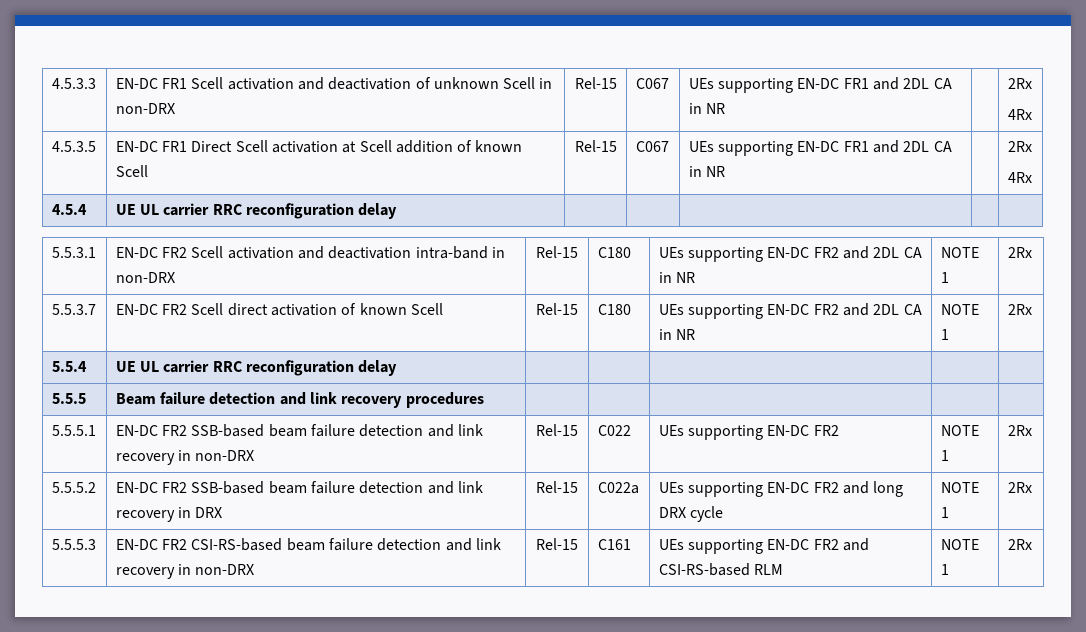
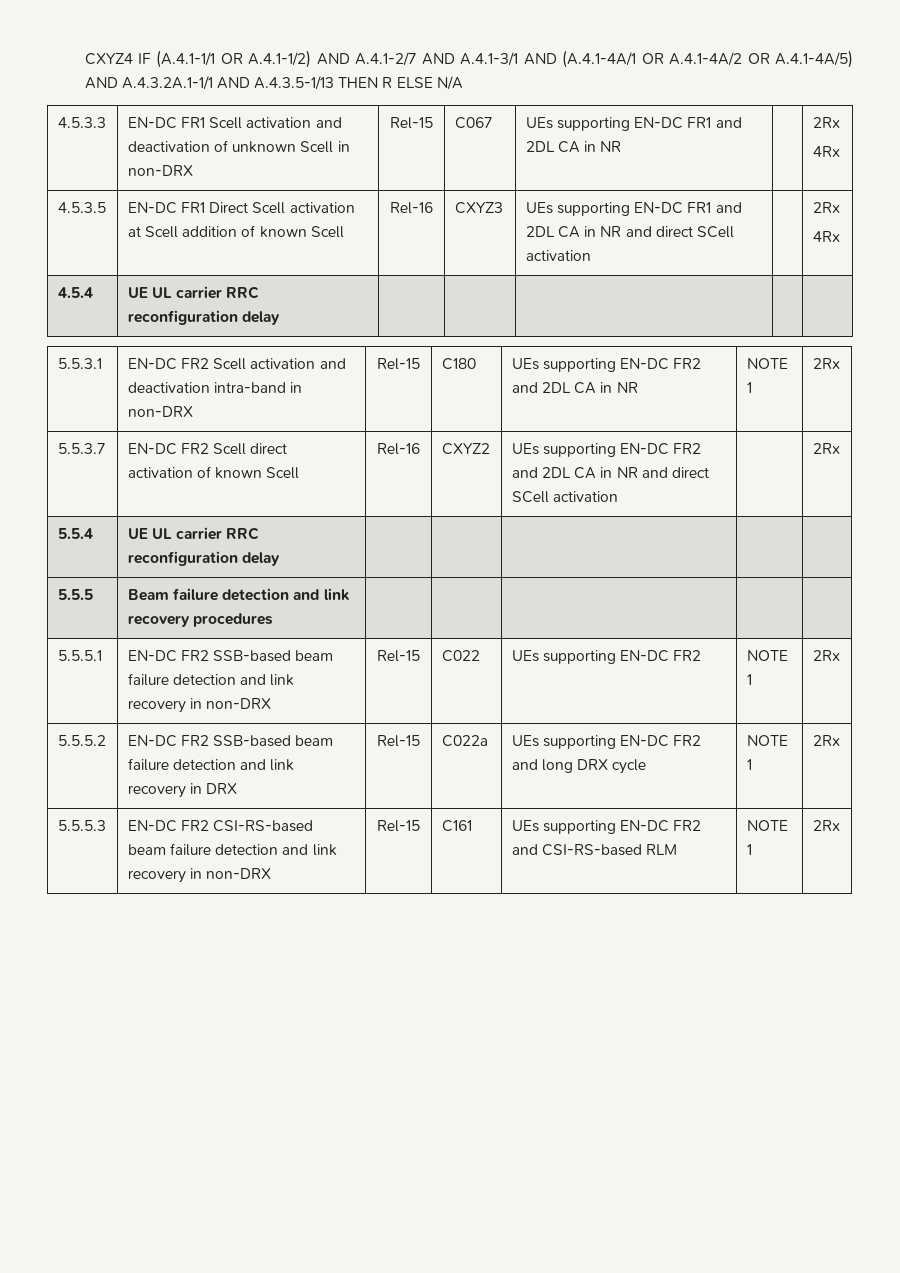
(51, 83) none -> [84,50,854,68] [84,76,463,90] CXYZ4 IF (A.4.1-1/1 OR A.4.1-1/2) AND A.4.1-2/7 AND A.4.1-3/1 AND (A.4.1-4A/1 OR A.4.1-4A/2 OR A.4.1-4A/5) AND A.4.3.2A.1-1/1 AND A.4.3.5-1/13 THEN R ELSE N/A //
[574,140,617,152] [635,141,669,152] [688,140,952,156] [688,166,725,177] Rel-15 | C067 | UEs supporting EN-DC FR1 and 2DL CA in NR -> [390,202,433,214] [454,202,503,214] [525,202,742,216] [525,226,734,238] [525,250,591,261] Rel-16 | CXYZ3 | UEs supporting EN-DC FR1 and 2DL CA in NR and direct SCell activation
[536,303,578,315] [597,304,631,315] [658,303,922,319] [658,329,695,340] [940,304,979,315] [940,329,949,340] Rel-15 | C180 | UEs supporting EN-DC FR2 and 2DL CA in NR | NOTE 1 -> [377,443,420,455] [441,443,490,455] [511,443,702,457] [511,467,709,479] [511,491,619,503] Rel-16 | CXYZ2 | UEs supporting EN-DC FR2 and 2DL CA in NR and direct SCell activation |

